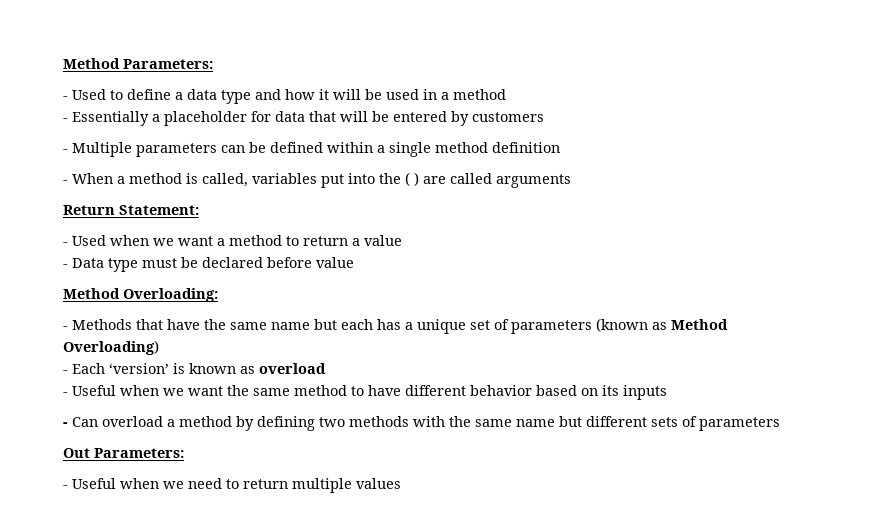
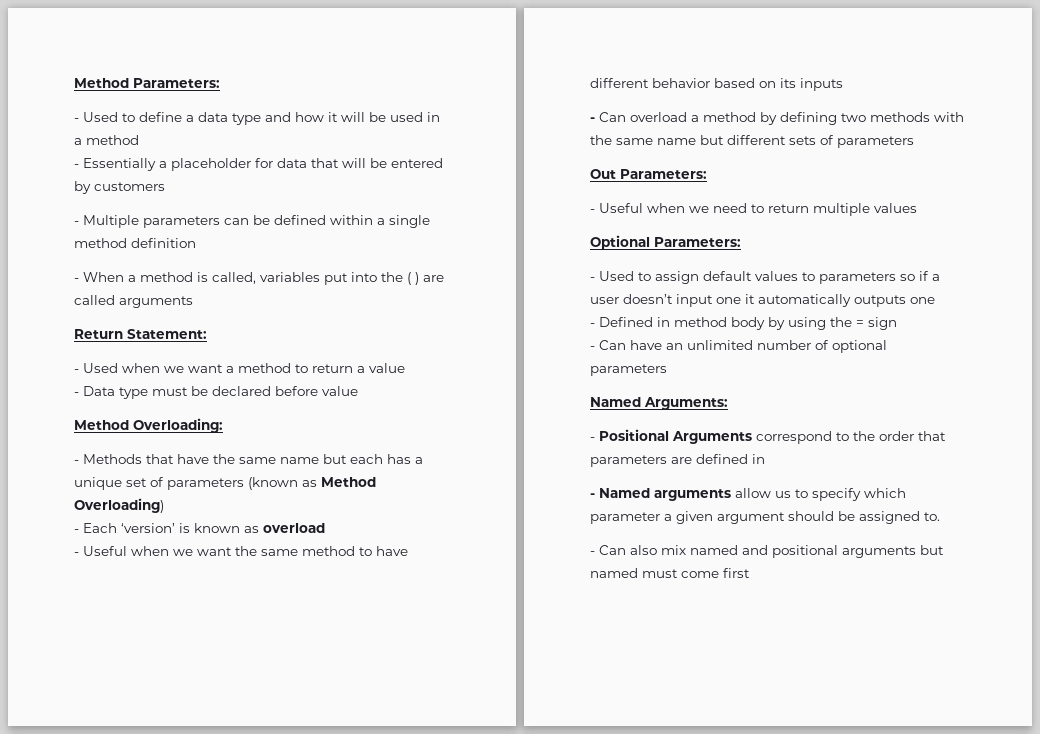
(401, 483) none -> [590,235,741,250] [590,271,940,284] [590,294,935,307] [590,317,897,330] [590,340,887,353] [590,364,667,376] [590,397,728,410] [590,429,946,444] [590,454,765,467] [590,488,906,501] [590,511,940,524] [590,545,944,558] [590,568,750,578] // Optional Parameters: // - Used to assign default values to parameters so if a user doesn’t input one it automatically outputs one // - Defined in method body by using the = sign // - Can have an unlimited number of optional parameters // Named Arguments: // - Positional Arguments correspond to the order that parameters are defined in // - Named arguments allow us to specify which parameter a given argument should be assigned to. // - Can also mix named and positional arguments but named must come first

